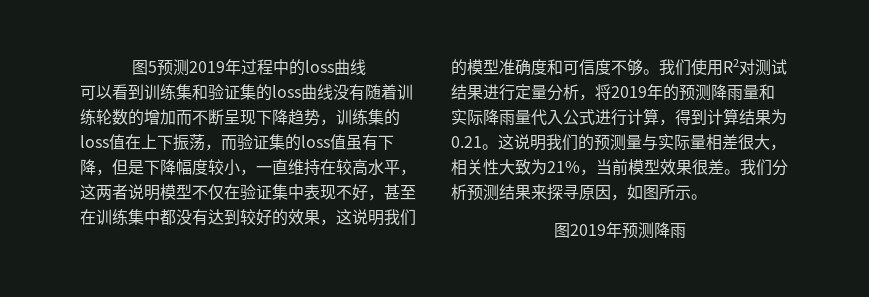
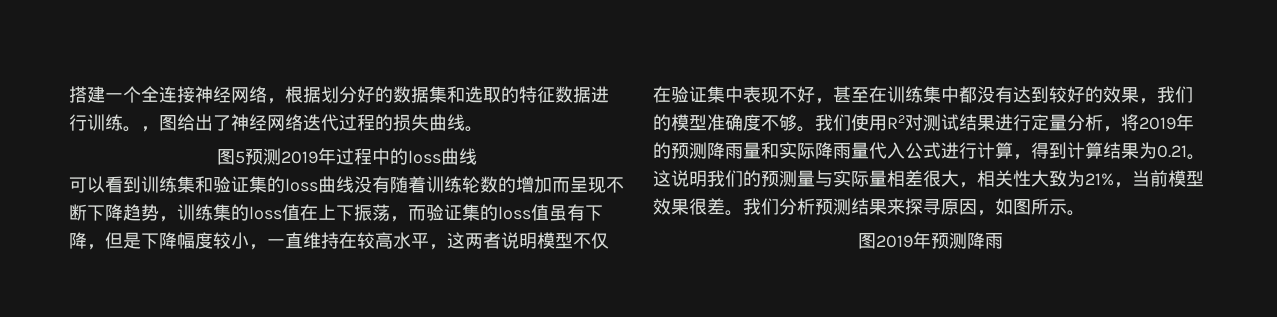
(132, 67) none -> [69,86,609,104] [69,114,483,132] 搭建一个全连接神经网络，根据划分好的数据集和选取的特征数据进行训练。，图给出了神经网络迭代过程的损失曲线。 //
[192,109,256,125] 不断呈现 -> [570,176,624,193] [69,204,87,221] 呈现不断
[336,209,384,226] 这说明 -> (1157, 101) none
[547,59,611,75] 和可信度 -> (761, 122) none

